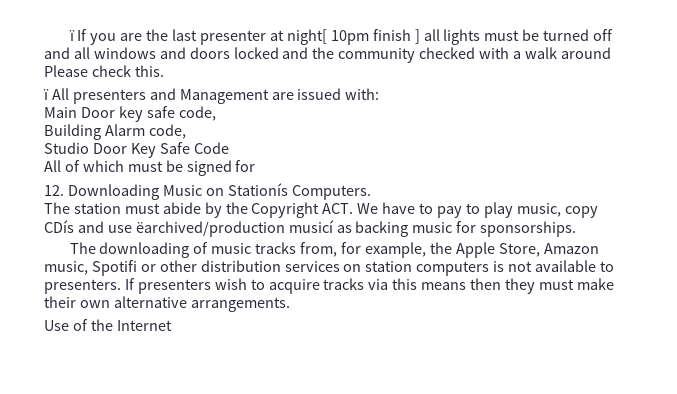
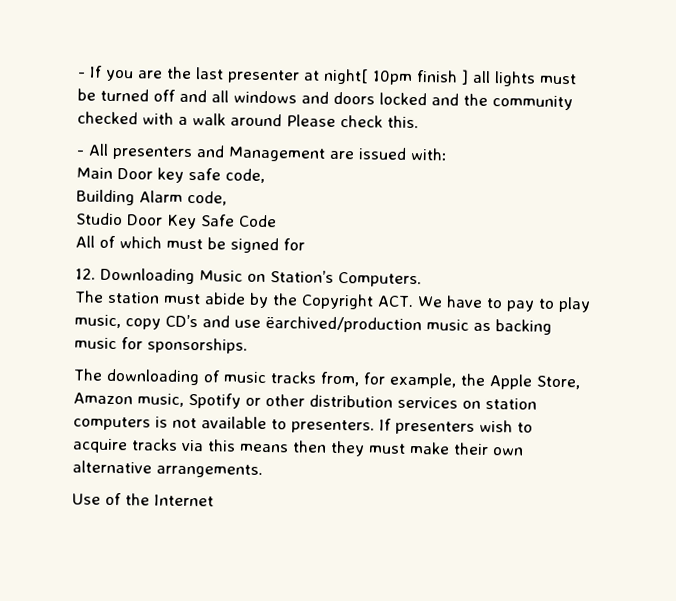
[68,30,75,41] ï -> [77,72,86,78] -
[43,89,49,100] ï -> [76,150,84,156] -
[227,183,288,196] Stationís -> [270,270,334,283] Station’s
[44,220,74,233] CDís -> [165,314,198,328] CD’s
[288,220,334,233] musicí -> [426,319,469,331] music
[91,260,137,276] Spotifi -> [188,393,241,409] Spotify

